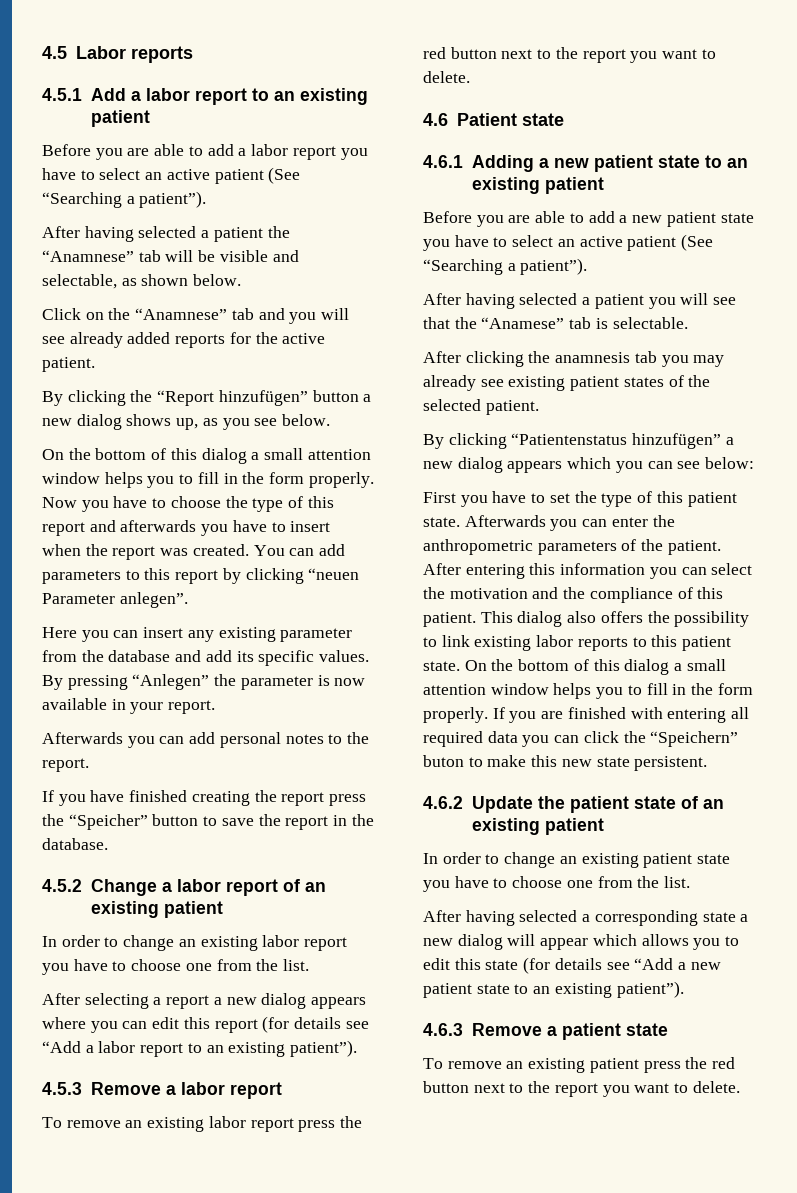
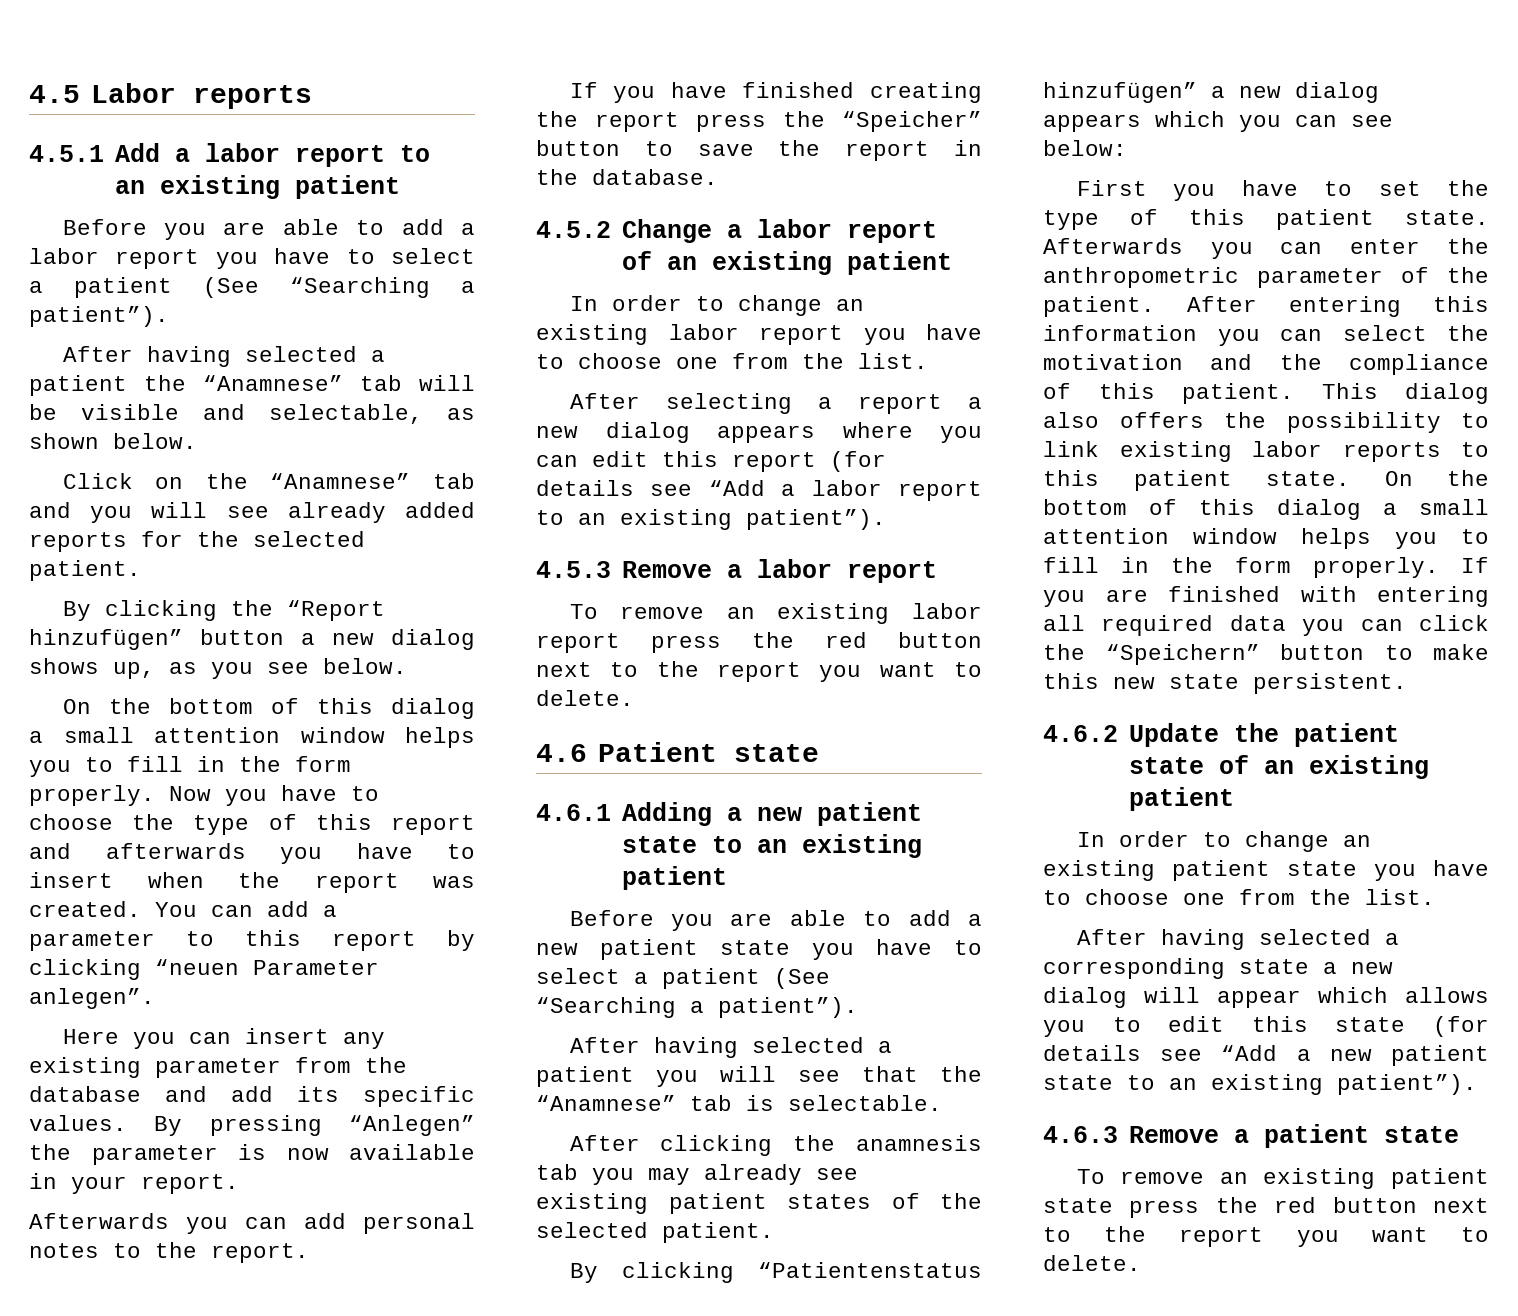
[145,169,210,180] an active -> [29,281,43,293] a
[282,333,326,344] active -> [253,531,365,547] selected
[42,570,121,584] parameters -> [323,905,337,917] [29,931,155,951] a parameter
[557,236,623,247] an active -> [634,972,648,984] a
[481,317,565,329] “Anamese” -> [536,1095,676,1111] “Anamnese”
[537,541,617,555] parameters -> [1257,268,1383,288] parameter
[423,755,464,767] buton -> [1280,644,1364,660] button
(639, 1065) none -> [1043,1198,1113,1213] state

